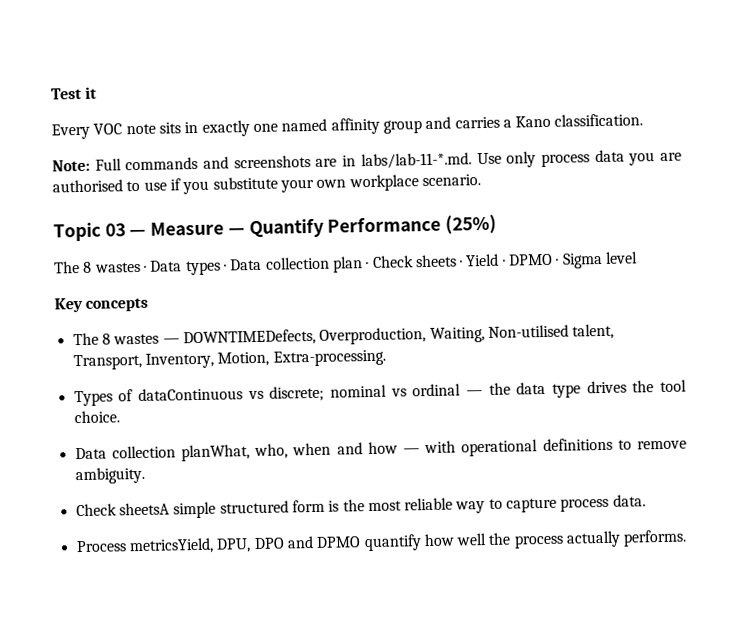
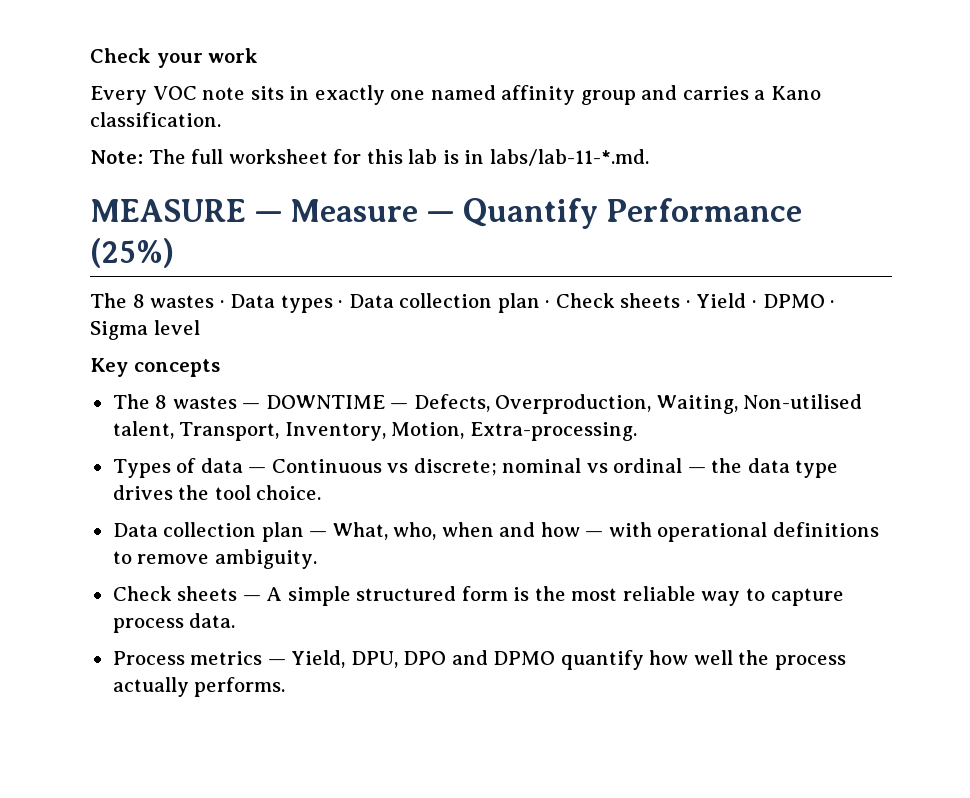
[51,86,98,100] Test it -> [90,48,259,68] Check your work
[94,149,683,171] [52,174,481,195] [53,222,126,242] Full commands and screenshots are in labs/lab-11-*.md. Use only process data you are authorised to use if you substitute your own workplace scenario. // Topic 03 -> [148,149,649,166] [90,199,246,222] The full worksheet for this lab is in labs/lab-11-*.md. // MEASURE
[182,328,316,347] DOWNTIMEDefects, -> [265,394,490,412] DOWNTIME — Defects,
[137,387,243,402] dataContinuous -> [200,458,382,473] data — Continuous
[181,444,250,462] planWhat, -> [261,522,388,542] plan — What,
[118,502,170,516] sheetsA -> [177,586,283,601] sheets — A
[128,537,214,555] metricsYield, -> [190,650,346,668] metrics — Yield,

